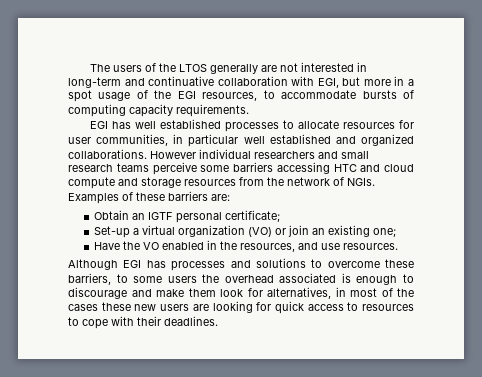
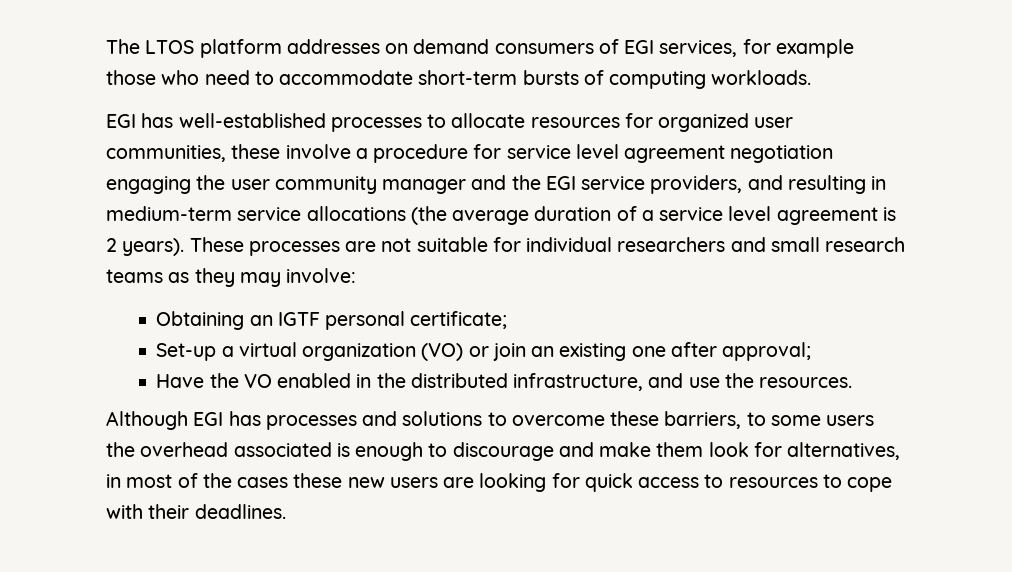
[113,62,368,74] [68,76,414,88] [68,90,258,102] users of the LTOS generally are not interested in long-term and continuative collaboration with EGI, but more in a spot usage of the EGI resources, -> [145,39,854,58] [106,70,250,85] LTOS platform addresses on demand consumers of EGI services, for example those who need
(357, 94) none -> [418,70,518,85] short-term
[129,104,249,117] [90,119,222,129] capacity requirements. // EGI has well established -> [711,70,812,85] [106,113,326,128] workloads. // EGI has well-established
(414, 124) none -> [658,113,750,132] organized
[173,134,414,147] [68,149,196,159] in particular well established and organized collaborations. However -> [231,144,834,163] [106,175,887,194] [106,206,896,225] [106,237,521,256] these involve a procedure for service level agreement negotiation engaging the user community manager and the EGI service providers, and resulting in medium-term service allocations (the average duration of a service level agreement is 2 years). These processes are not suitable for
[152,162,414,175] [68,177,375,189] [68,191,230,204] [93,210,129,220] perceive some barriers accessing HTC and cloud compute and storage resources from the network of NGIs. Examples of these barriers are: // Obtain -> [168,268,357,287] [156,311,245,330] as they may involve: // Obtaining
[372,228,396,237] one; -> [631,342,812,361] one after approval;
[239,243,295,252] resources, -> [410,373,644,391] distributed infrastructure,
(340, 246) none -> [724,373,754,388] the

